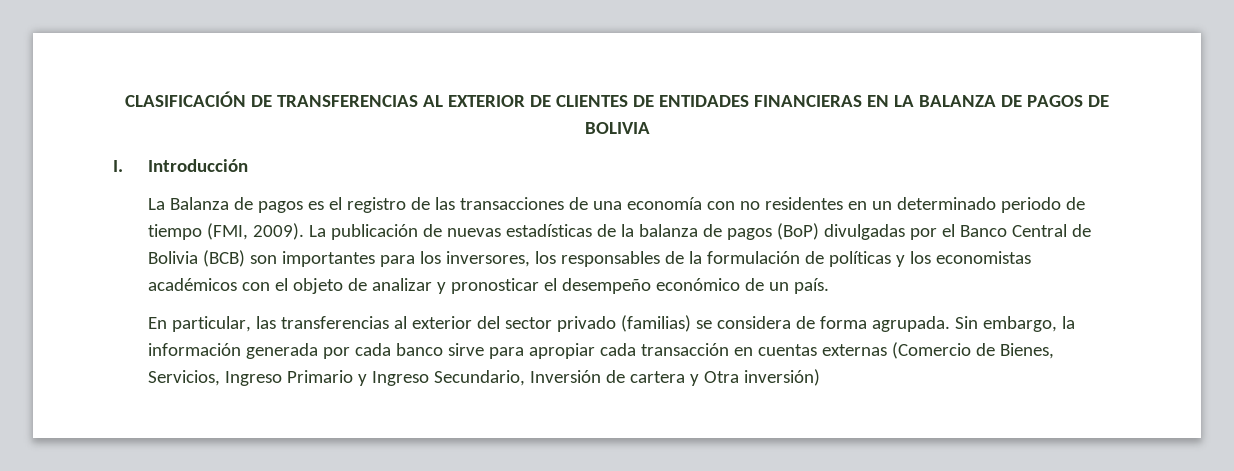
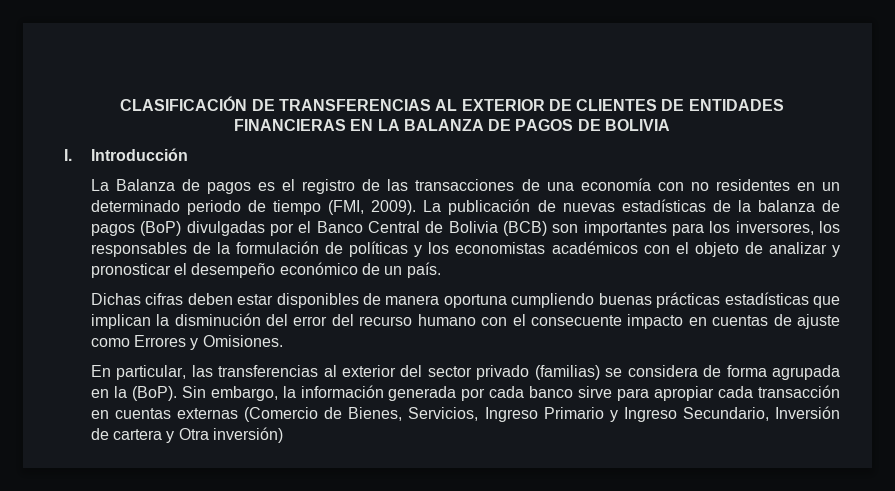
(829, 286) none -> [90,292,841,308] [90,313,840,329] [90,335,283,350] // Dichas cifras deben estar disponibles de manera oportuna cumpliendo buenas prácticas estadísticas que implican la disminución del error del recurso humano con el consecuente impacto en cuentas de ajuste como Errores y Omisiones.
[871,316,950,332] agrupada. -> [771,365,840,380] [90,386,177,401] agrupada en la (BoP).

